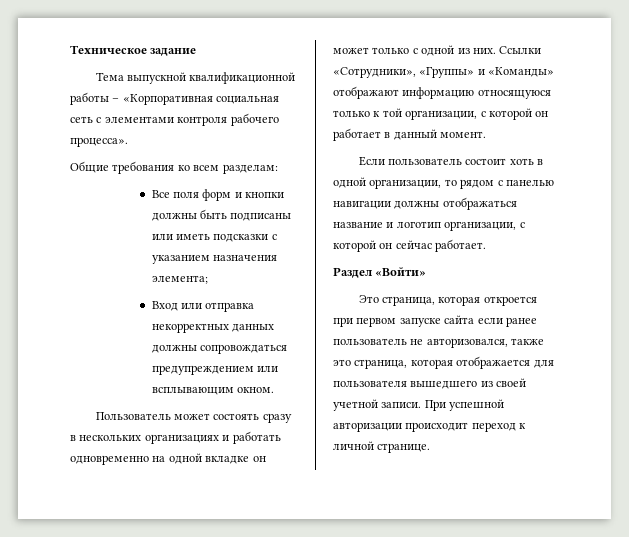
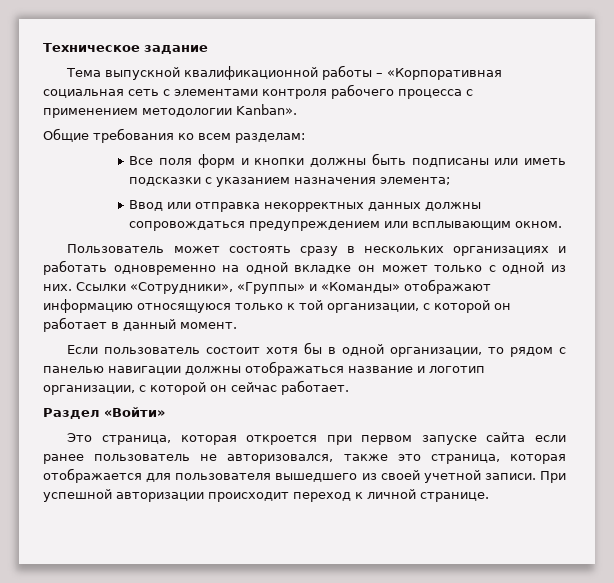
[70,137,128,147] процесса». -> [398,89,473,99] [43,104,297,118] процесса с применением методологии Kanban».
[151,301,178,311] Вход -> [129,200,164,211] Ввод
[509,158,534,165] хоть -> [266,342,323,354] хотя бы

